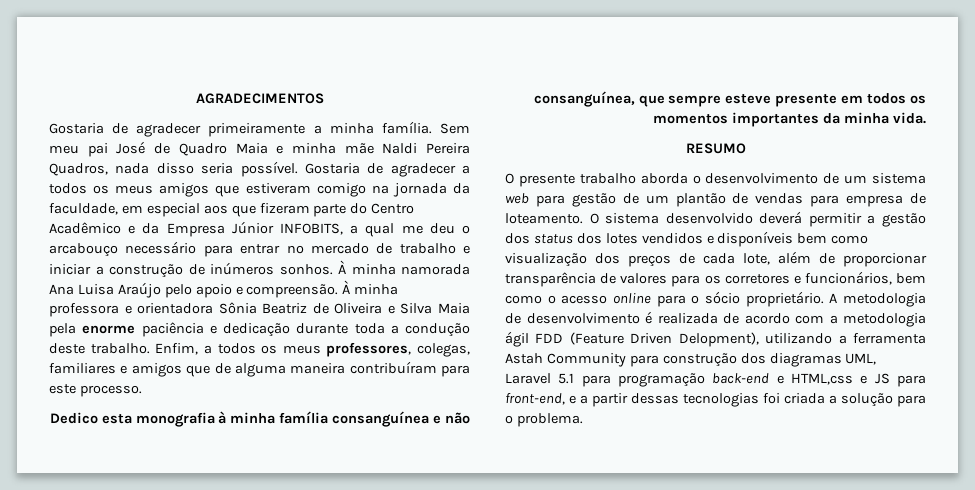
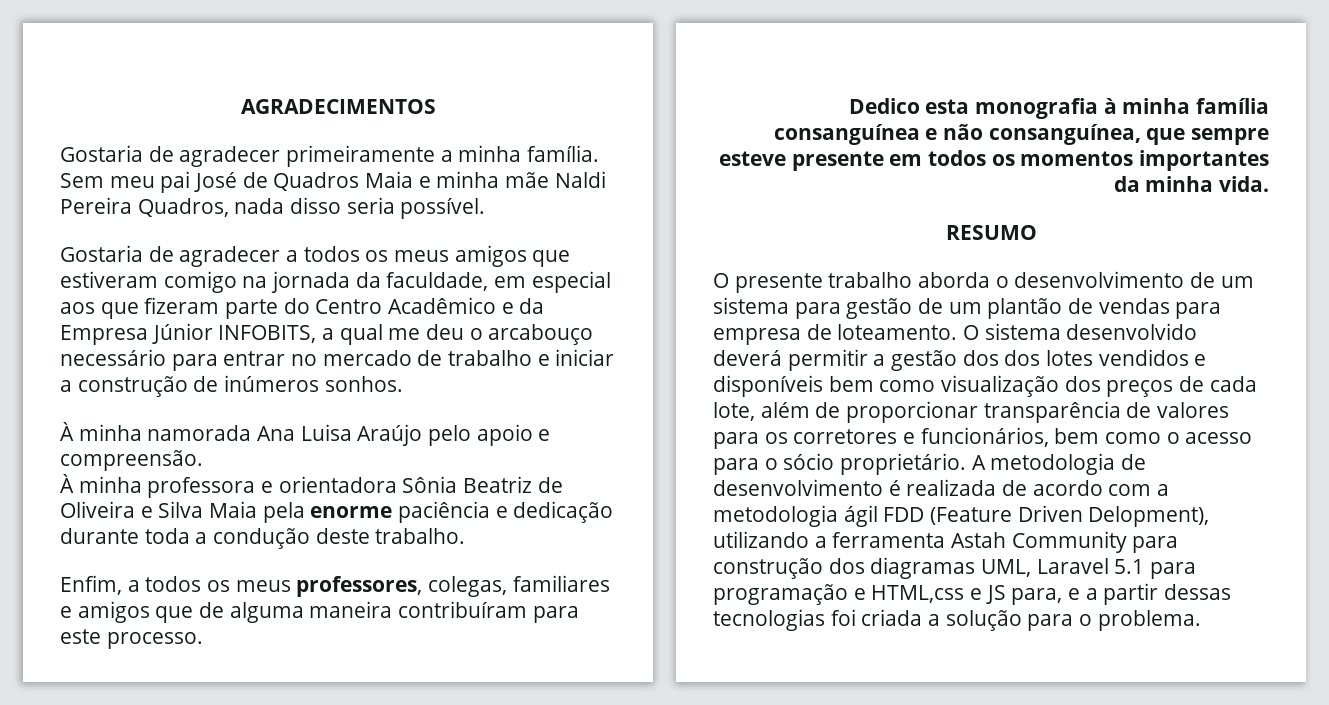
[178,143,227,156] Quadro -> [273,172,360,191] Quadros
(298, 169) none -> (486, 208) //
(333, 269) none -> (403, 384) //
(339, 291) none -> (203, 460) //
(150, 348) none -> (466, 536) //
[505,193,529,204] web -> (789, 305) none
[533,234,573,244] status -> (999, 358) none
[613,293,651,304] online -> (1253, 438) none
[712,373,770,384] back-end -> (848, 594) none
[897,375,926,387] [505,393,565,405] para front-end, -> [1011,588,1063,605] para,

